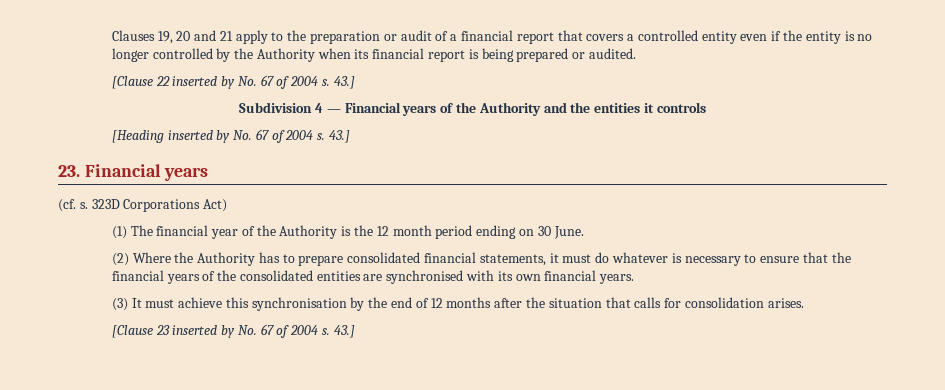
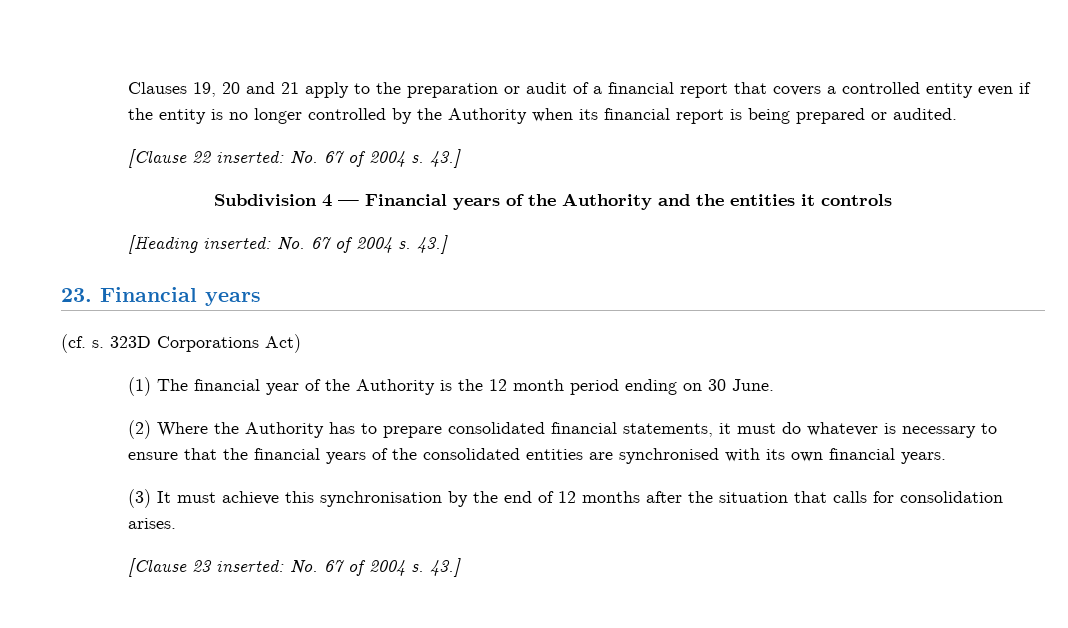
[172,76,236,89] inserted by -> [215,150,284,163] inserted:
[167,130,231,143] inserted by -> [202,236,271,249] inserted:
[172,325,236,338] inserted by -> [215,559,284,572] inserted:

